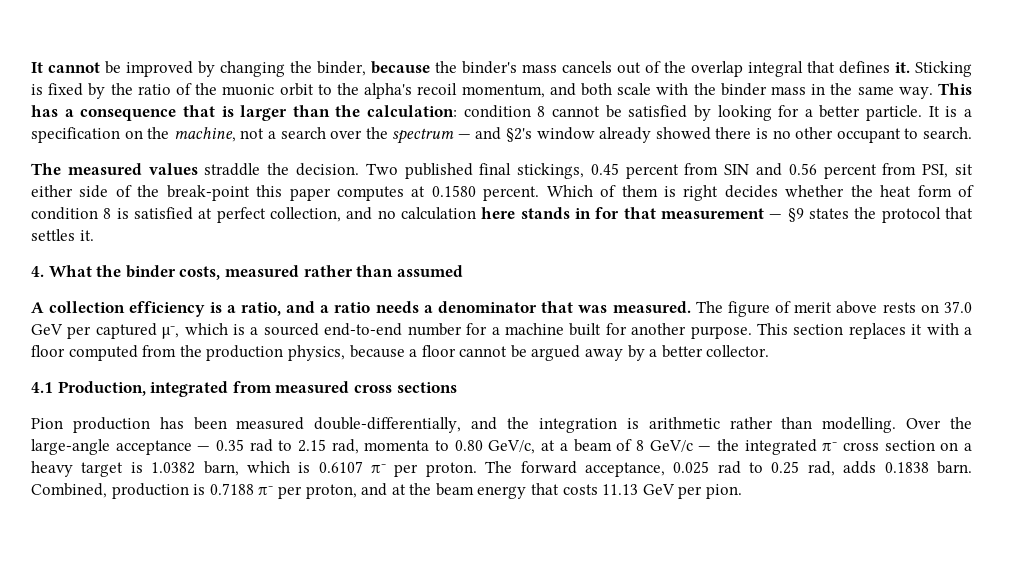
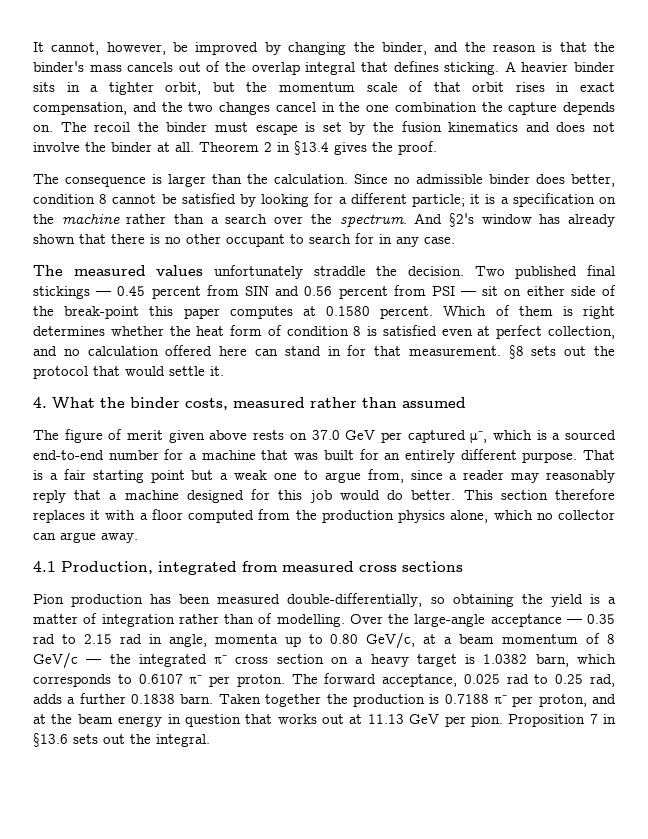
[31,62,100,73] It cannot -> [33,42,166,55] It cannot, however,
[371,61,430,74] because -> [434,42,587,52] and the reason is that
[895,61,972,77] [31,83,973,99] [31,105,458,121] it. Sticking is fixed by the ratio of the muonic orbit to the alpha's recoil momentum, and both scale with the binder mass in the same way. This has a consequence that is larger than the calculation: -> [444,61,616,75] [33,81,615,95] [33,102,615,115] [33,121,616,135] [33,141,437,155] [33,174,615,187] sticking. A heavier binder sits in a tighter orbit, but the momentum scale of that orbit rises in exact compensation, and the two changes cancel in the one combination the capture depends on. The recoil the binder must escape is set by the fusion kinematics and does not involve the binder at all. Theorem 2 in §13.4 gives the proof. // The consequence is larger than the calculation. Since no admissible binder does better,
[819,105,940,121] better particle. It -> [350,193,481,207] different particle; it
[173,127,265,142] machine, not -> [61,213,205,224] machine rather than
[392,127,711,144] spectrum — and §2's window already showed -> [339,213,615,227] [33,234,106,244] spectrum. And §2's window has already shown that
[922,127,972,139] search. -> [309,233,455,247] search for in any case.
(198, 169) none -> [214,265,303,279] unfortunately
[517,163,585,179] stickings, -> [33,286,112,299] stickings —
[922,164,973,178] PSI, sit -> [431,286,522,296] PSI — sit on
[724,185,778,198] decides -> [33,326,105,336] determines
(193, 213) none -> [441,329,473,336] even
[481,207,850,222] here stands in for that measurement — §9 states -> [165,345,587,359] offered here can stand in for that measurement. §8 sets out
[31,229,75,241] settles -> [125,366,205,376] would settle
[31,301,691,317] A collection efficiency is a ratio, and a ratio needs a denominator that was measured. -> (466, 402) none
(833, 307) none -> [168,430,205,443] given
[569,323,752,339] built for another purpose. -> [261,449,615,463] [33,469,615,483] [33,489,456,503] that was built for an entirely different purpose. That is a fair starting point but a weak one to argue from, since a reader may reasonably reply that a machine designed for this job would do better.
(844, 329) none -> [555,489,615,500] therefore
[287,345,770,361] physics, because a floor cannot be argued away by a better collector. -> [398,510,615,523] [33,532,138,543] physics alone, which no collector can argue away.
[471,417,813,433] and the integration is arithmetic rather than -> [430,594,616,607] [33,613,273,627] so obtaining the yield is a matter of integration rather than of
[331,439,430,454] rad, momenta -> [119,634,301,647] rad in angle, momenta up
(612, 445) none -> [502,634,579,644] momentum
[298,462,311,473] is -> [33,674,132,687] corresponds to
[884,461,973,474] [31,483,107,498] 0.1838 barn. Combined, -> [67,693,348,707] a further 0.1838 barn. Taken together the
[531,483,743,499] that costs 11.13 GeV per pion. -> [167,714,616,727] [33,733,210,747] in question that works out at 11.13 GeV per pion. Proposition 7 in §13.6 sets out the integral.

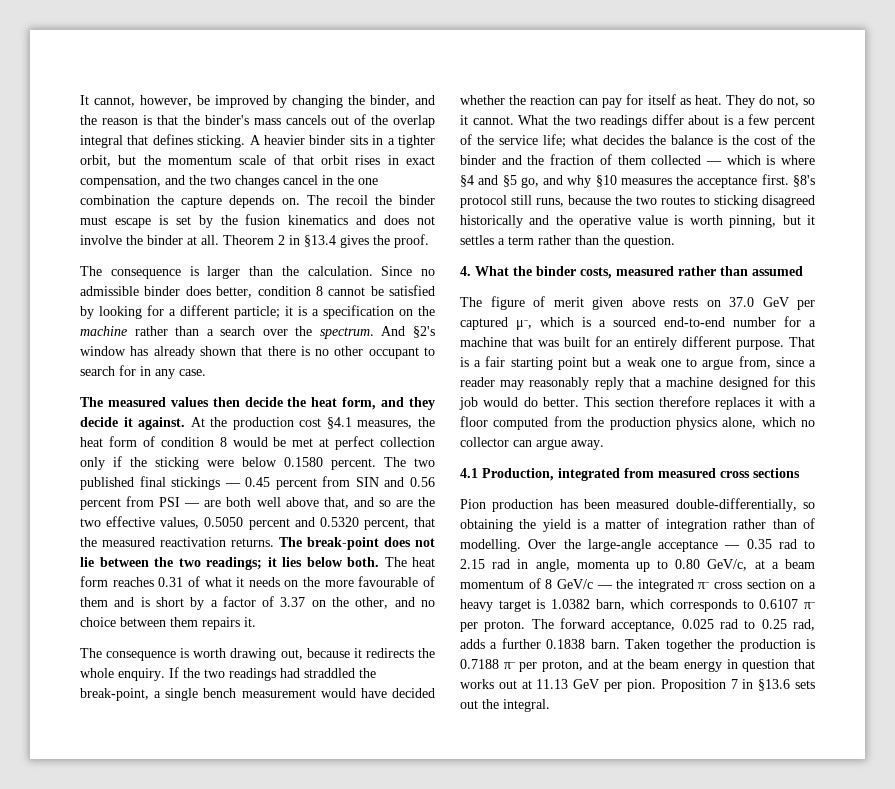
[214,265,505,279] unfortunately straddle the decision. Two -> [212,397,436,410] [80,417,435,430] [80,436,435,450] [80,456,435,470] then decide the heat form, and they decide it against. At the production cost §4.1 measures, the heat form of condition 8 would be met at perfect collection only if the sticking were below 0.1580 percent. The two
[482,285,616,296] [33,305,615,319] [33,325,615,339] [33,345,615,359] [33,366,224,379] sit on either side of the break-point this paper computes at 0.1580 percent. Which of them is right determines whether the heat form of condition 8 is satisfied even at perfect collection, and no calculation offered here can stand in for that measurement. §8 sets out the protocol that would settle it. -> [204,497,435,509] [80,516,435,530] [80,537,435,550] [80,557,435,570] [80,576,435,587] [80,596,436,610] [80,617,256,630] [80,648,435,661] [80,667,376,681] [80,688,435,701] [460,94,815,108] [460,114,815,128] [460,134,815,148] [460,154,815,165] [460,174,815,188] [460,195,815,208] [460,215,815,228] [460,235,675,248] are both well above that, and so are the two effective values, 0.5050 percent and 0.5320 percent, that the measured reactivation returns. The break-point does not lie between the two readings; it lies below both. The heat form reaches 0.31 of what it needs on the more favourable of them and is short by a factor of 3.37 on the other, and no choice between them repairs it. // The consequence is worth drawing out, because it redirects the whole enquiry. If the two readings had straddled the break-point, a single bench measurement would have decided whether the reaction can pay for itself as heat. They do not, so it cannot. What the two readings differ about is a few percent of the service life; what decides the balance is the cost of the binder and the fraction of them collected — which is where §4 and §5 go, and why §10 measures the acceptance first. §8's protocol still runs, because the two routes to sticking disagreed historically and the operative value is worth pinning, but it settles a term rather than the question.

